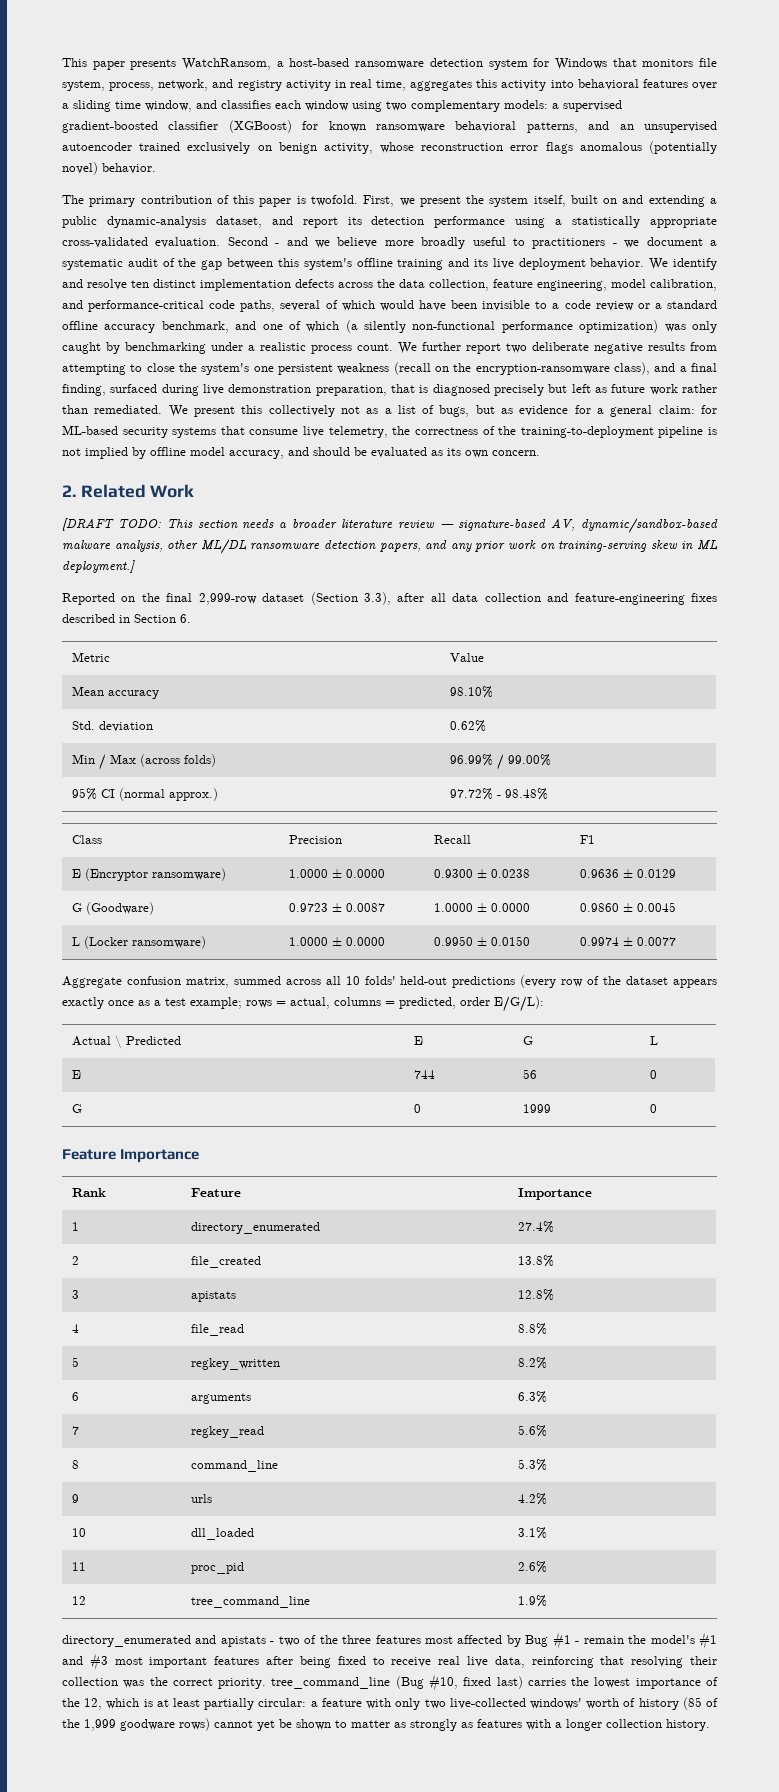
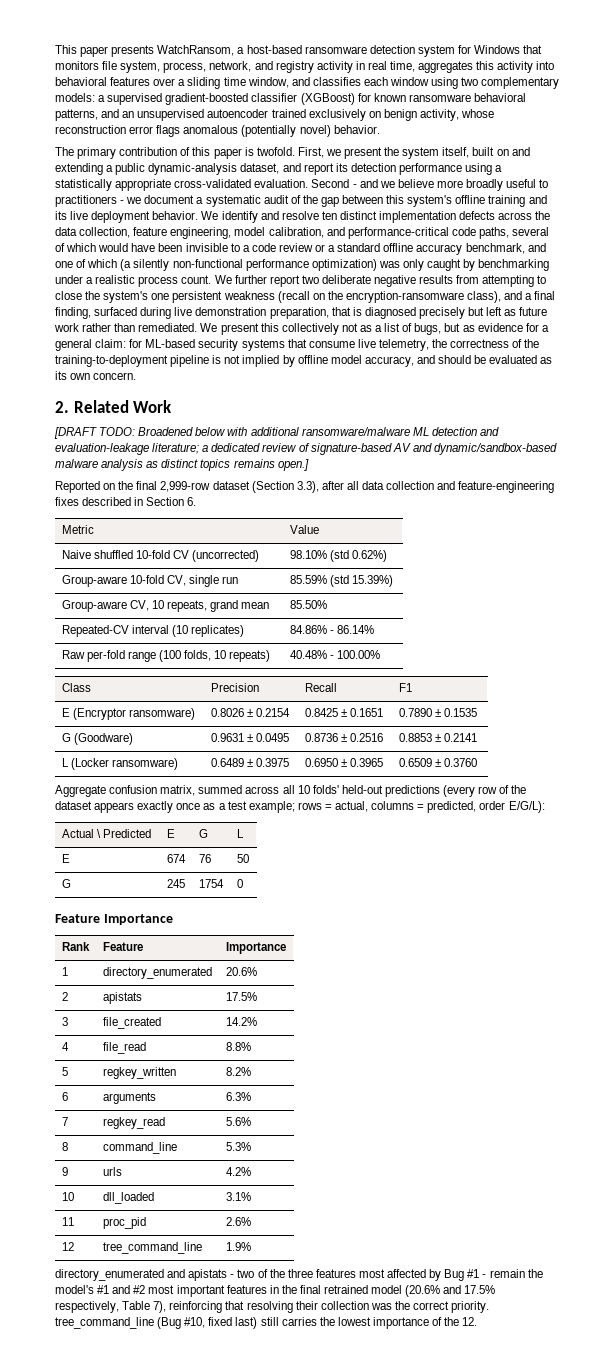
[166,518,718,533] [62,539,719,554] [62,560,135,573] This section needs a broader literature review — signature-based AV, dynamic/sandbox-based malware analysis, other ML/DL ransomware detection papers, and any prior work on training-serving skew in ML deployment.] -> [138,427,499,436] [55,443,557,455] [55,459,309,471] Broadened below with additional ransomware/malware ML detection and evaluation-leakage literature; a dedicated review of signature-based AV and dynamic/sandbox-based malware analysis as distinct topics remains open.]
[71,686,159,699] [449,686,493,698] [71,721,153,732] [449,720,486,732] [71,754,216,770] [449,754,551,770] [71,788,218,801] [449,788,548,800] Mean accuracy | 98.10% // Std. deviation | 0.62% // Min / Max (across folds) | 96.99% / 99.00% // 95% CI (normal approx.) | 97.72% - 98.48% -> [61,550,260,562] [289,550,387,562] [61,575,239,587] [289,575,393,587] [61,600,270,612] [289,600,327,609] [61,625,244,637] [289,625,374,634] [61,650,271,662] [289,650,380,659] Naive shuffled 10-fold CV (uncorrected) | 98.10% (std 0.62%) // Group-aware 10-fold CV, single run | 85.59% (std 15.39%) // Group-aware CV, 10 repeats, grand mean | 85.50% // Repeated-CV interval (10 replicates) | 84.86% - 86.14% // Raw per-fold range (100 folds, 10 repeats) | 40.48% - 100.00%
[288,869,385,878] [433,869,530,878] [579,869,676,878] [71,902,154,915] [288,903,385,912] [433,903,530,912] [579,902,676,912] [71,936,206,949] [288,937,385,946] [433,936,530,946] [579,937,676,946] 1.0000 ± 0.0000 | 0.9300 ± 0.0238 | 0.9636 ± 0.0129 // G (Goodware) | 0.9723 ± 0.0087 | 1.0000 ± 0.0000 | 0.9860 ± 0.0045 // L (Locker ransomware) | 1.0000 ± 0.0000 | 0.9950 ± 0.0150 | 0.9974 ± 0.0077 -> [210,708,290,717] [304,708,383,717] [398,708,477,717] [61,733,133,745] [210,733,289,742] [304,733,383,742] [398,733,477,742] [61,758,178,770] [210,758,289,767] [304,758,383,767] [398,758,477,767] 0.8026 ± 0.2154 | 0.8425 ± 0.1651 | 0.7890 ± 0.1535 // G (Goodware) | 0.9631 ± 0.0495 | 0.8736 ± 0.2516 | 0.8853 ± 0.2141 // L (Locker ransomware) | 0.6489 ± 0.3975 | 0.6950 ± 0.3965 | 0.6509 ± 0.3760
[413,1070,435,1079] [522,1069,537,1079] [649,1070,657,1079] [71,1104,82,1113] [413,1104,421,1113] [522,1104,551,1113] 744 | 56 | 0 // G | 0 | 1999 -> [166,854,186,863] [198,854,211,863] [236,854,249,863] [61,879,71,888] [166,879,185,888] [198,879,224,888] 674 | 76 | 50 // G | 245 | 1754
[517,1221,554,1233] 27.4% -> [225,967,257,976] 20.6%
[190,1256,261,1268] [517,1255,554,1267] file_created | 13.8% -> [102,992,142,1004] [225,992,257,1001] apistats | 17.5%
[190,1291,236,1302] [517,1289,554,1301] apistats | 12.8% -> [102,1017,161,1029] [225,1017,257,1026] file_created | 14.2%
[89,1653,108,1670] #3 -> [133,1285,146,1294] #2
[266,1656,525,1668] after being fixed to receive real live data, -> [269,1285,496,1297] [55,1301,167,1313] in the final retrained model (20.6% and 17.5% respectively, Table 7),
(523, 1682) none -> [260,1317,279,1326] still
[84,1697,719,1710] [62,1718,710,1731] 12, which is at least partially circular: a feature with only two live-collected windows' worth of history (85 of the 1,999 goodware rows) cannot yet be shown to matter as strongly as features with a longer collection history. -> [462,1317,478,1326] 12.

